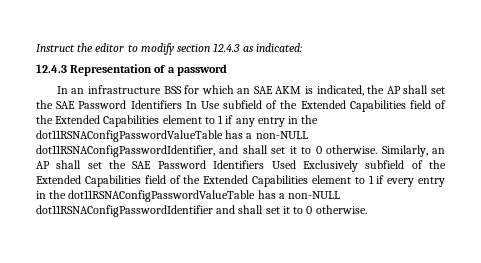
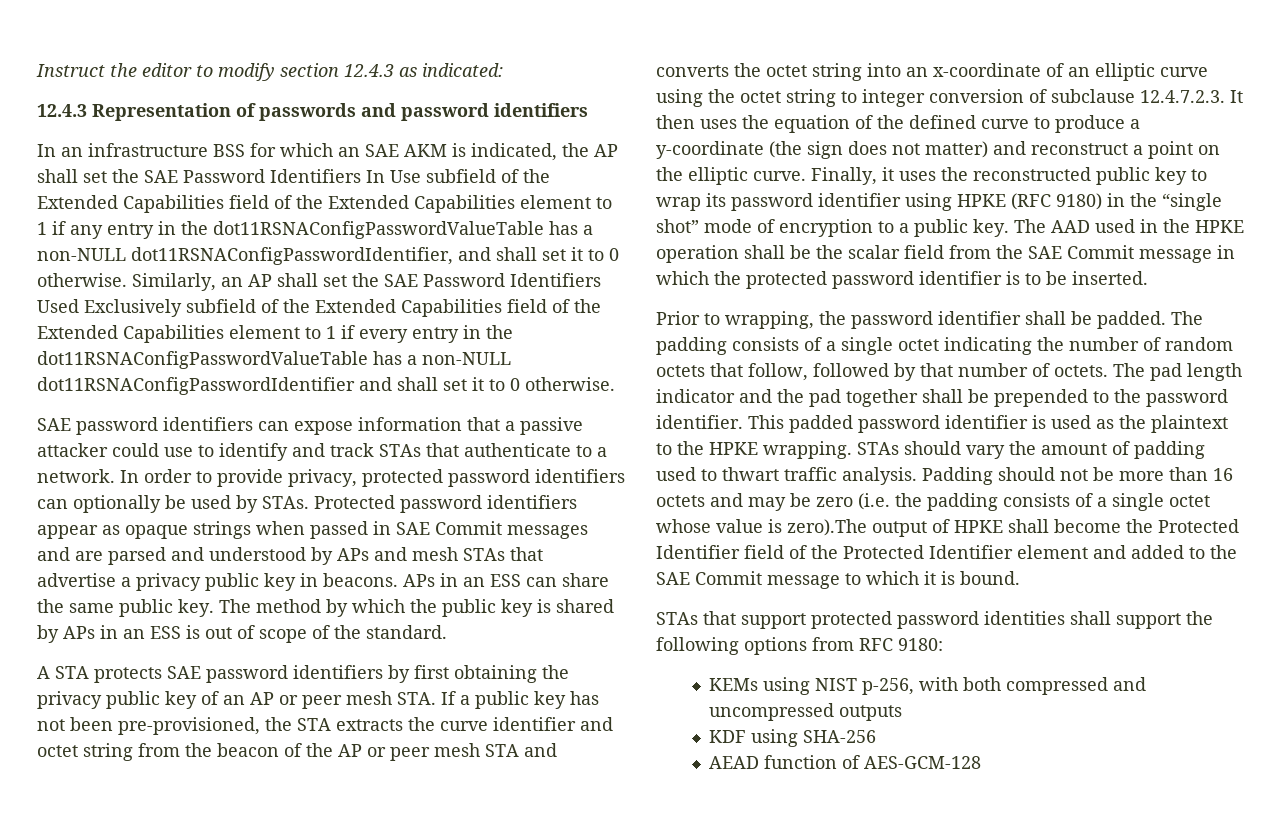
[167,64,227,76] a password -> [259,103,588,121] passwords and password identifiers
(367, 209) none -> [37,417,583,435] [37,443,607,461] [37,469,625,487] [37,495,577,513] [37,521,588,539] [37,547,543,565] [37,573,609,591] [37,599,614,617] [37,625,447,643] [37,665,569,683] [37,691,599,709] [37,717,613,735] [37,743,557,761] [656,63,1208,81] [656,89,1243,107] [656,115,1140,133] [656,141,1220,159] [656,167,1207,185] [656,193,1222,211] [656,219,1244,237] [656,245,1235,263] [656,271,1148,289] [656,311,1203,329] [656,337,1233,355] [656,363,1242,381] [656,389,1228,407] [656,415,1228,433] [656,441,1205,459] [656,467,1233,485] [656,493,1210,511] [656,519,1239,537] [656,545,1237,559] [656,571,1020,589] [656,611,1213,629] [656,637,943,655] [709,677,1147,695] [709,703,903,721] [709,729,877,747] [709,755,982,769] // SAE password identifiers can expose information that a passive attacker could use to identify and track STAs that authenticate to a network. In order to provide privacy, protected password identifiers can optionally be used by STAs. Protected password identifiers appear as opaque strings when passed in SAE Commit messages and are parsed and understood by APs and mesh STAs that advertise a privacy public key in beacons. APs in an ESS can share the same public key. The method by which the public key is shared by APs in an ESS is out of scope of the standard. // A STA protects SAE password identifiers by first obtaining the privacy public key of an AP or peer mesh STA. If a public key has not been pre-provisioned, the STA extracts the curve identifier and octet string from the beacon of the AP or peer mesh STA and converts the octet string into an x-coordinate of an elliptic curve using the octet string to integer conversion of subclause 12.4.7.2.3. It then uses the equation of the defined curve to produce a y-coordinate (the sign does not matter) and reconstruct a point on the elliptic curve. Finally, it uses the reconstructed public key to wrap its password identifier using HPKE (RFC 9180) in the “single shot” mode of encryption to a public key. The AAD used in the HPKE operation shall be the scalar field from the SAE Commit message in which the protected password identifier is to be inserted. // Prior to wrapping, the password identifier shall be padded. The padding consists of a single octet indicating the number of random octets that follow, followed by that number of octets. The pad length indicator and the pad together shall be prepended to the password identifier. This padded password identifier is used as the plaintext to the HPKE wrapping. STAs should vary the amount of padding used to thwart traffic analysis. Padding should not be more than 16 octets and may be zero (i.e. the padding consists of a single octet whose value is zero).The output of HPKE shall become the Protected Identifier field of the Protected Identifier element and added to the SAE Commit message to which it is bound. // STAs that support protected password identities shall support the following options from RFC 9180: // KEMs using NIST p-256, with both compressed and uncompressed outputs // KDF using SHA-256 // AEAD function of AES-GCM-128

